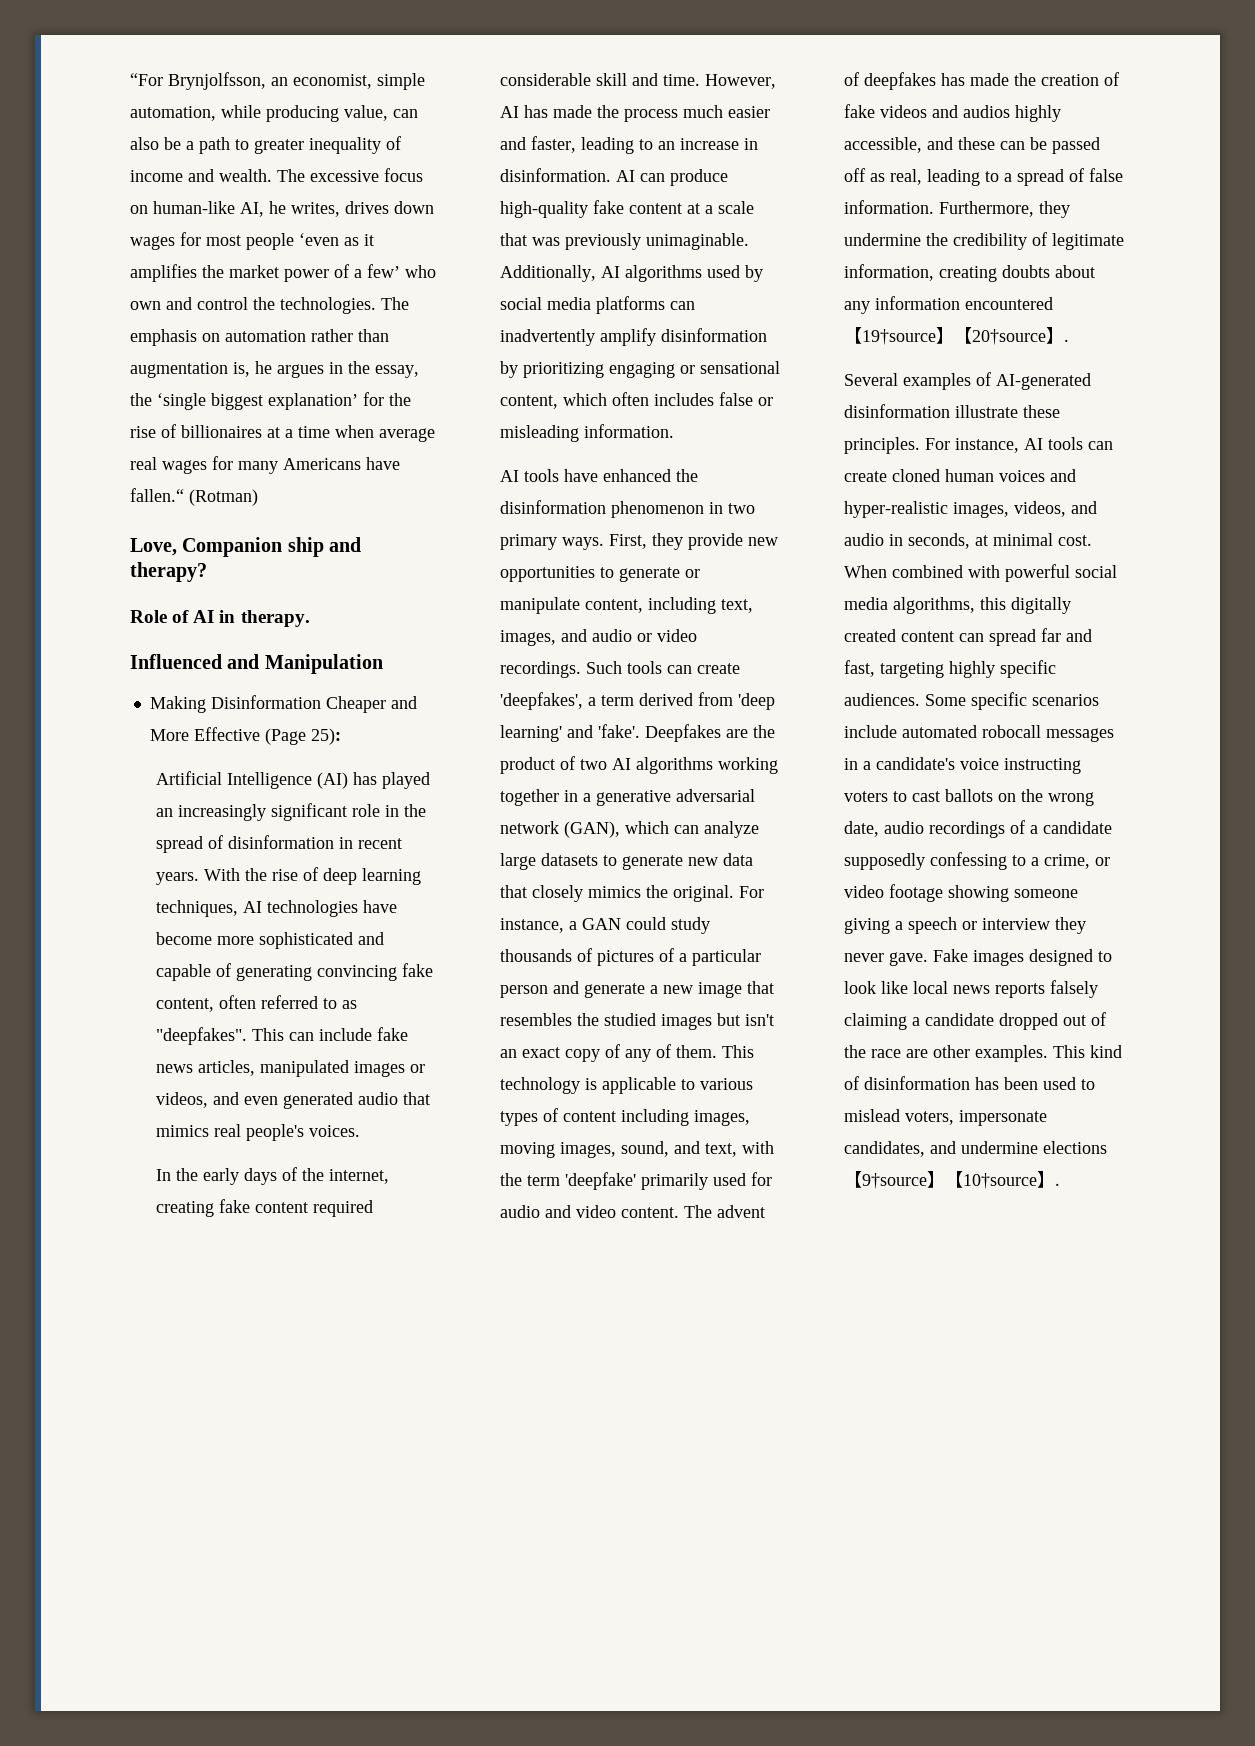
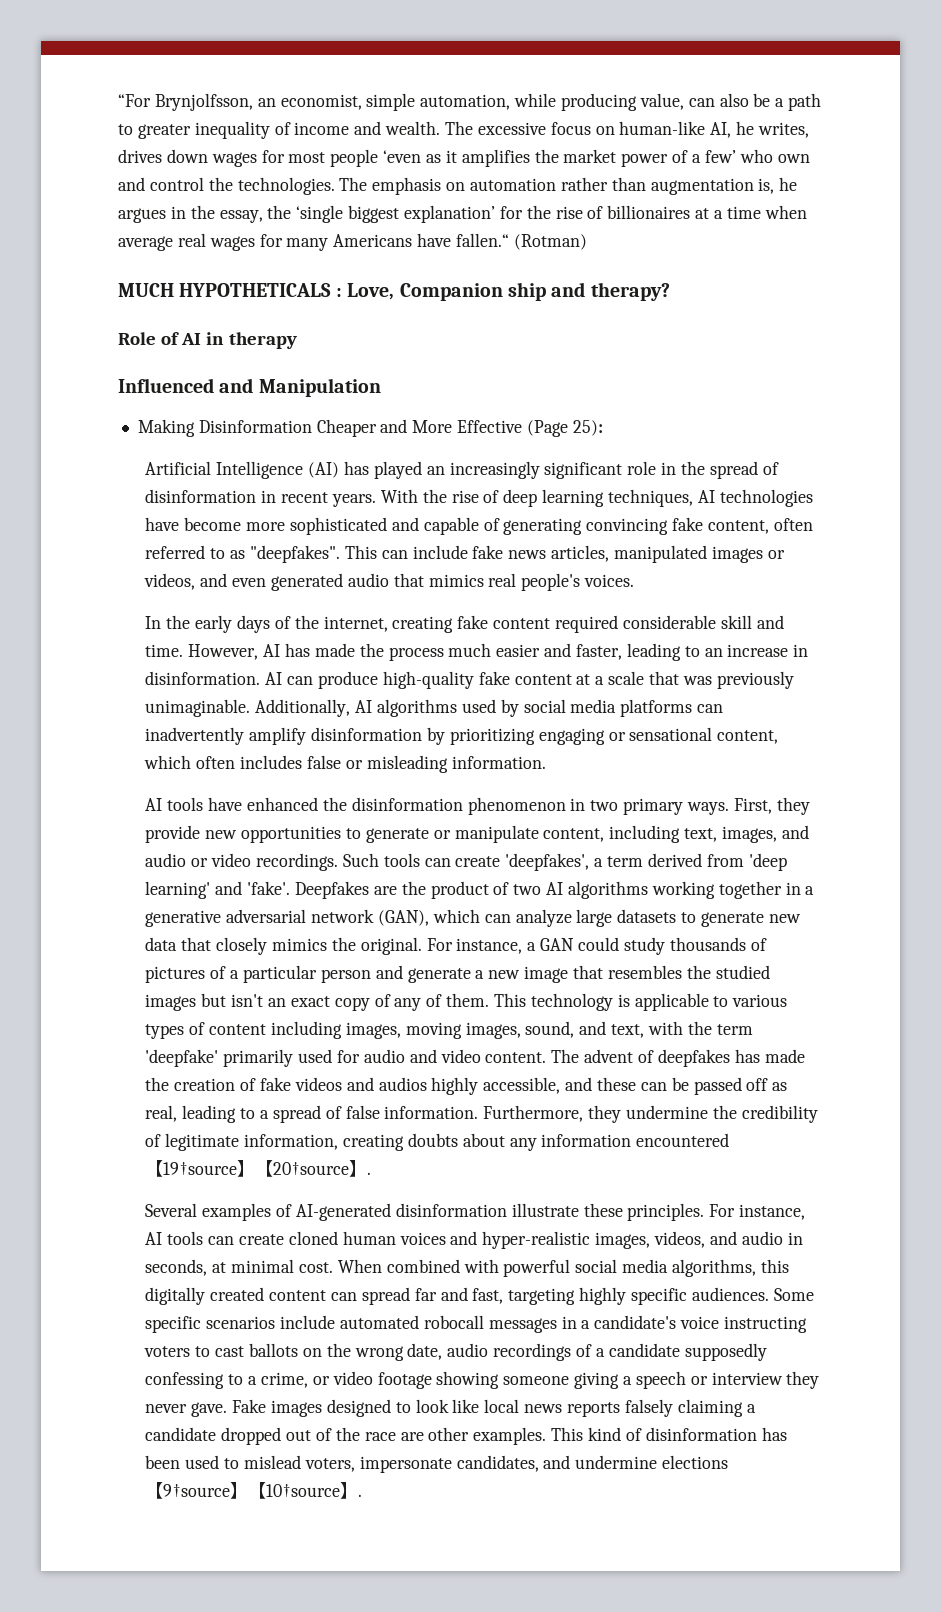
(258, 497) none -> [118,283,342,297] MUCH HYPOTHETICALS :
[240,610,310,627] therapy. -> [228,332,297,349] therapy

